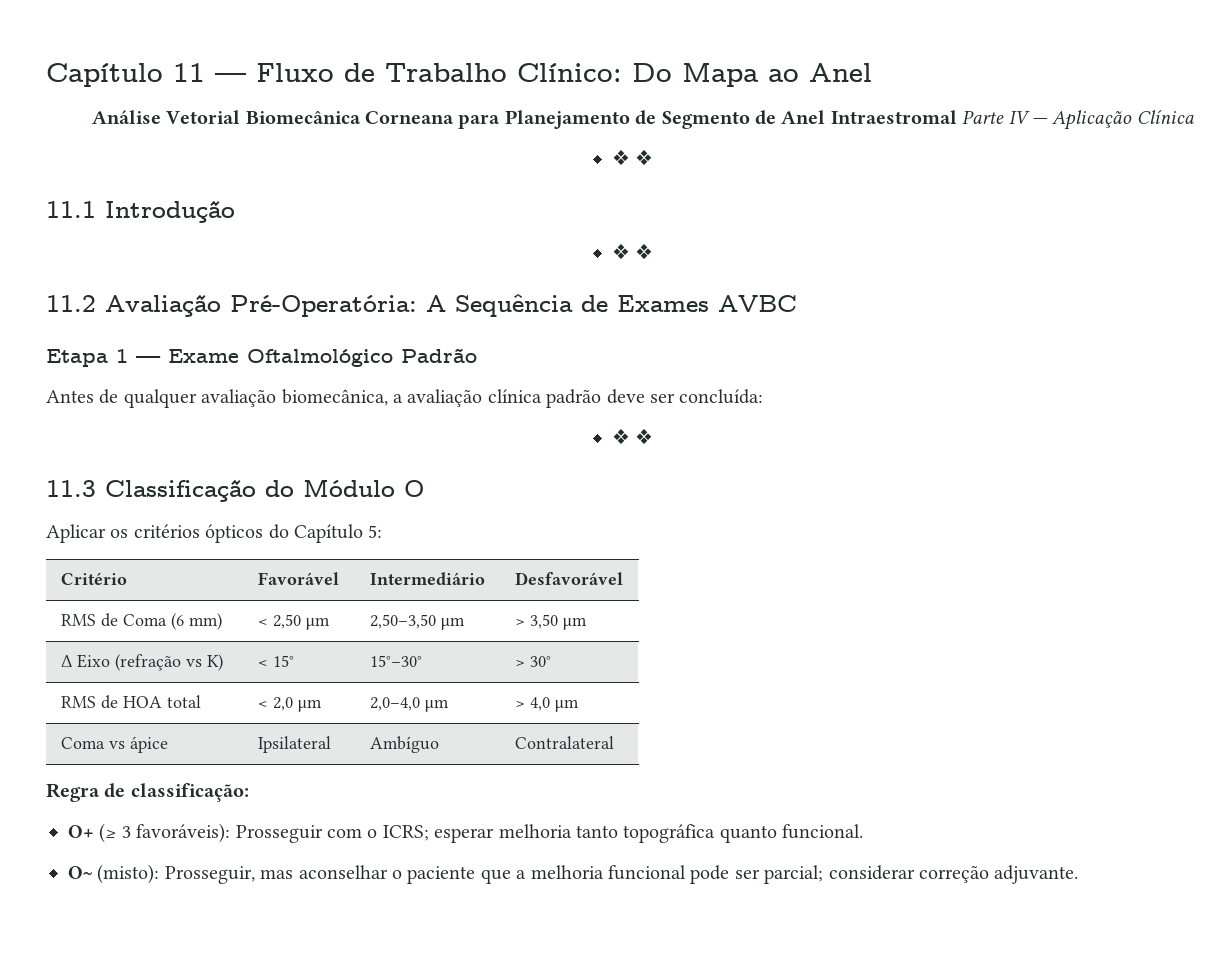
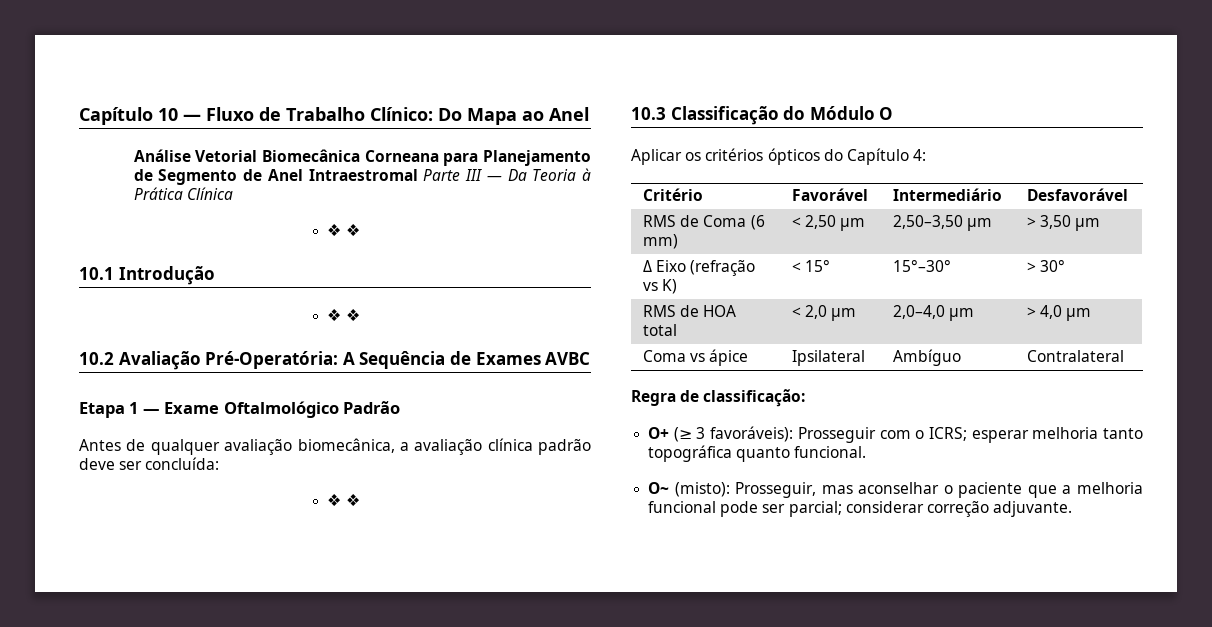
[46,63,205,87] Capítulo 11 -> [79,107,178,125] Capítulo 10
[1008,110,1133,130] IV — Aplicação -> [465,168,591,181] [133,187,183,200] III — Da Teoria à Prática
[46,201,96,218] 11.1 -> [79,267,114,280] 10.1
[46,295,96,312] 11.2 -> [79,352,114,365] 10.2
[46,480,96,497] 11.3 -> [631,107,666,120] 10.3
[368,525,383,538] 5: -> [913,149,927,161] 4:

